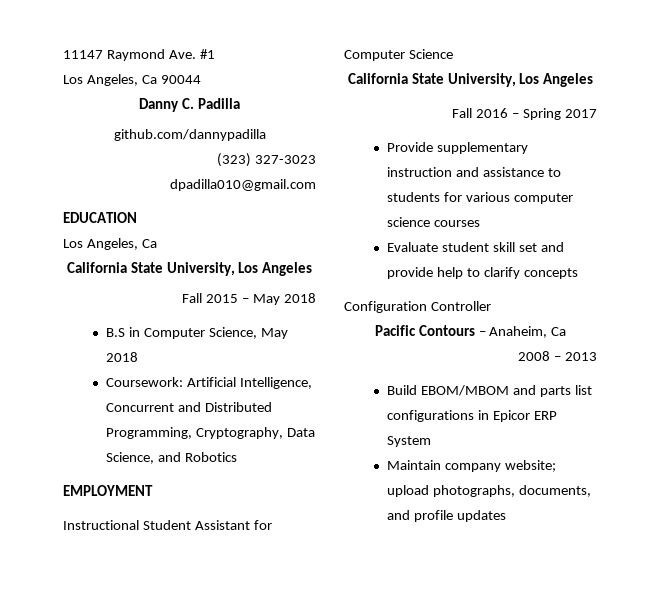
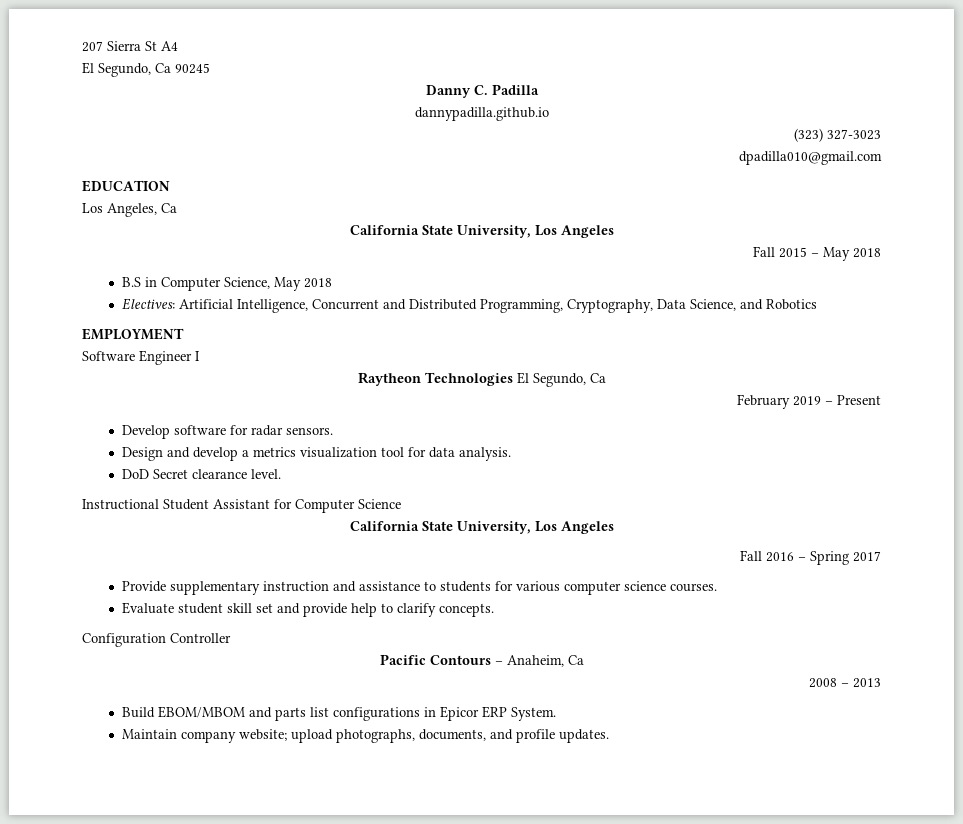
[63,49,215,61] [63,74,201,86] 11147 Raymond Ave. #1 // Los Angeles, Ca 90044 -> [82,41,178,52] [82,62,210,77] 207 Sierra St A4 // El Segundo, Ca 90245
[113,129,266,141] github.com/dannypadilla -> [414,107,549,121] dannypadilla.github.io
[106,377,184,387] Coursework: -> [122,298,176,310] Electives:
(153, 490) none -> [82,350,200,365] [357,372,606,387] [737,394,881,409] [122,425,334,439] [122,447,512,461] [122,469,282,479] // Software Engineer I // Raytheon Technologies El Segundo, Ca // February 2019 – Present // Develop software for radar sensors. // Design and develop a metrics visualization tool for data analysis. // DoD Secret clearance level.
[434,220,481,227] courses -> [670,583,718,592] courses.
[523,268,578,279] concepts -> [439,603,495,617] concepts.
[387,436,432,447] System -> [511,707,557,721] System.
[457,510,507,522] updates -> [559,729,610,743] updates.

